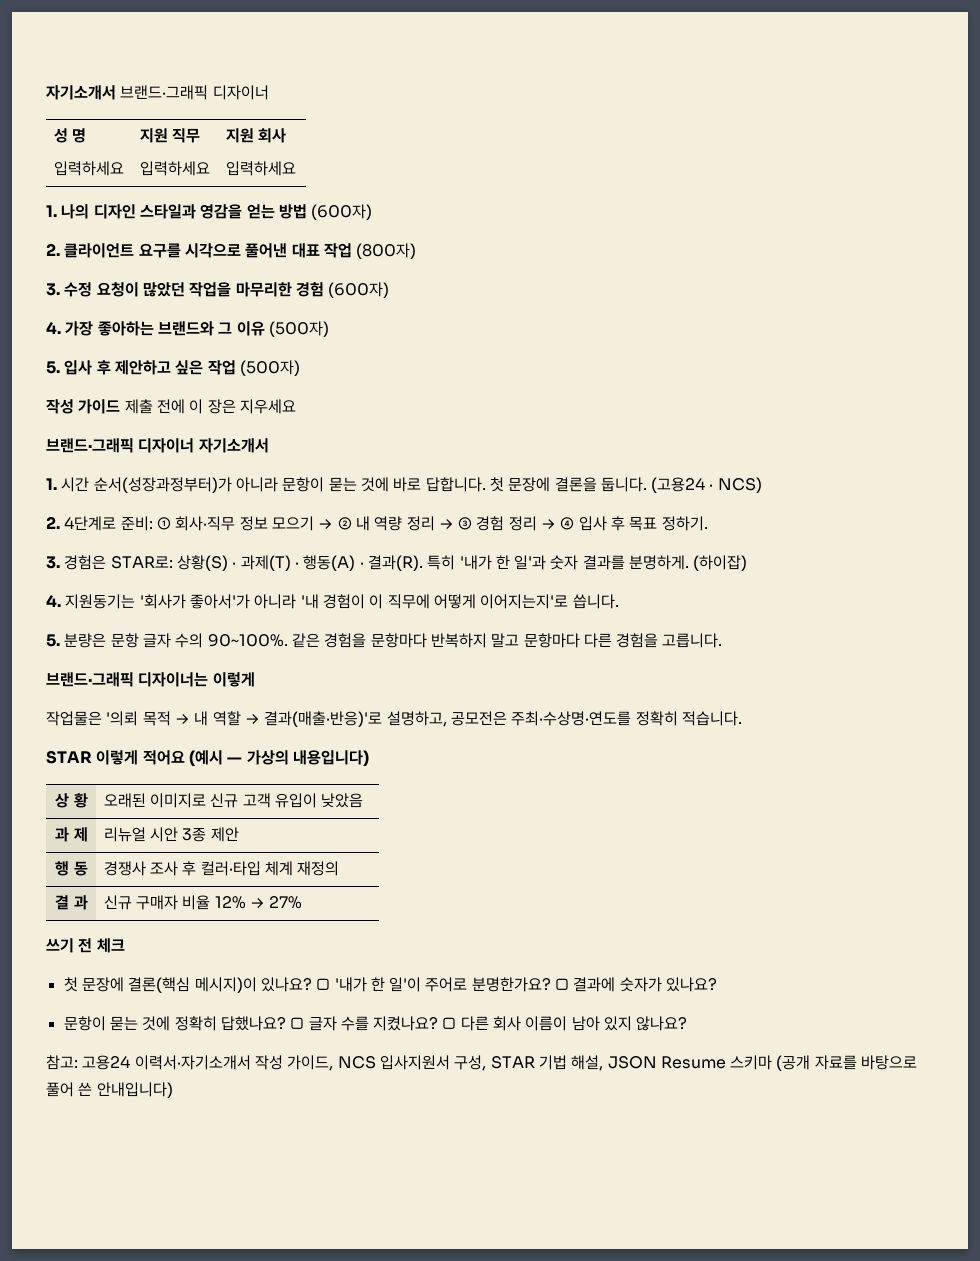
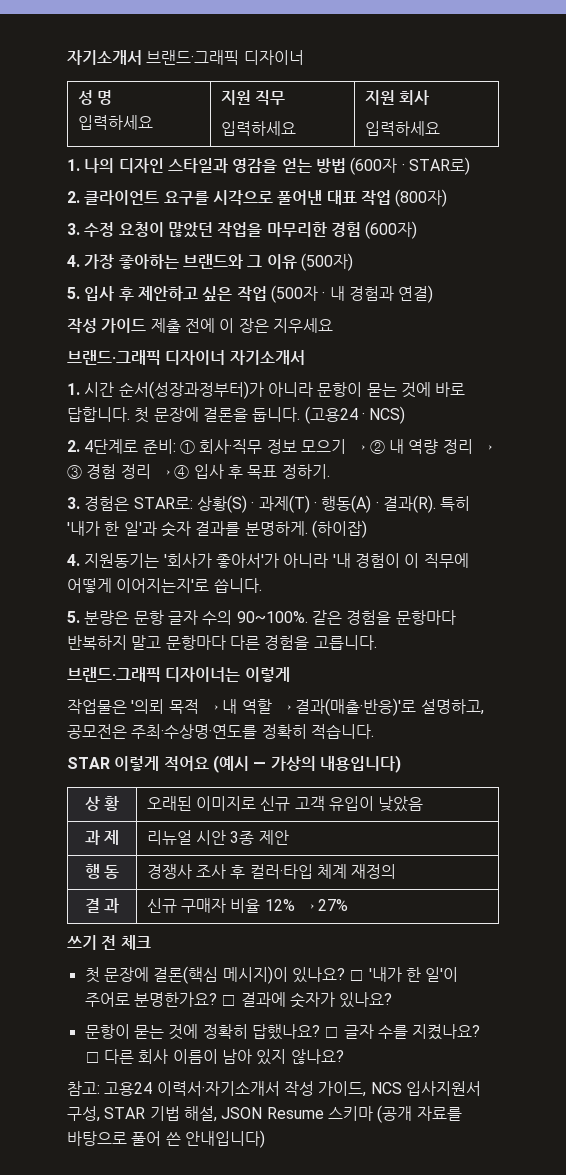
[311,204,373,220] (600자) -> [350,157,470,175] (600자 · STAR로)
[239,360,300,376] (500자) -> [270,285,434,303] (500자 · 내 경험과 연결)

